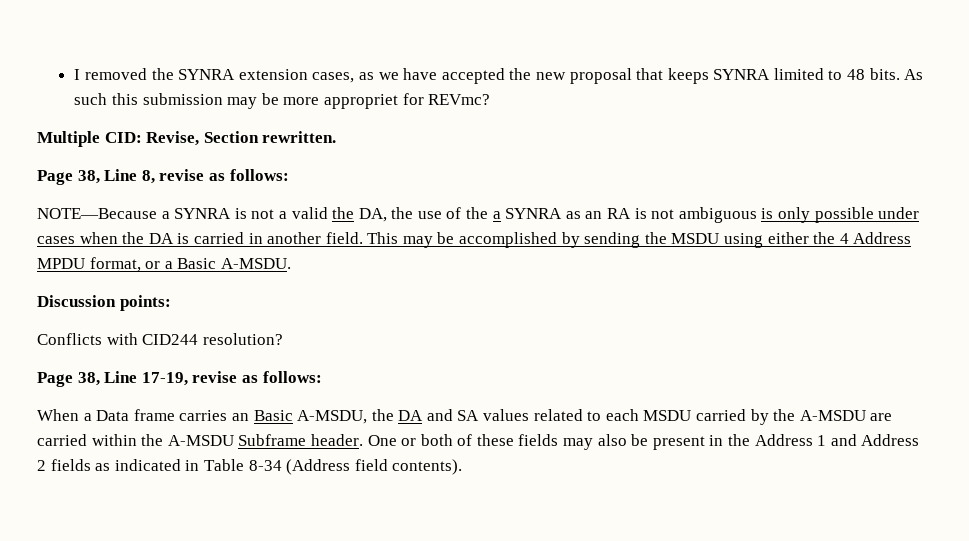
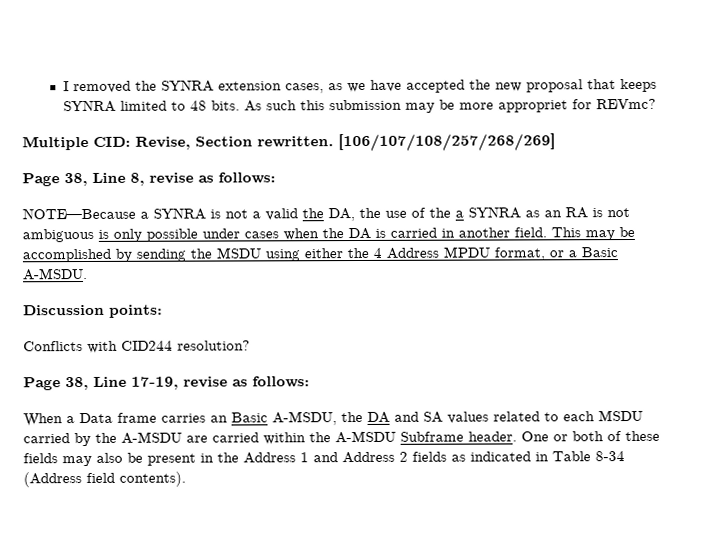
(337, 137) none -> [338,133,556,152] [106/107/108/257/268/269]

